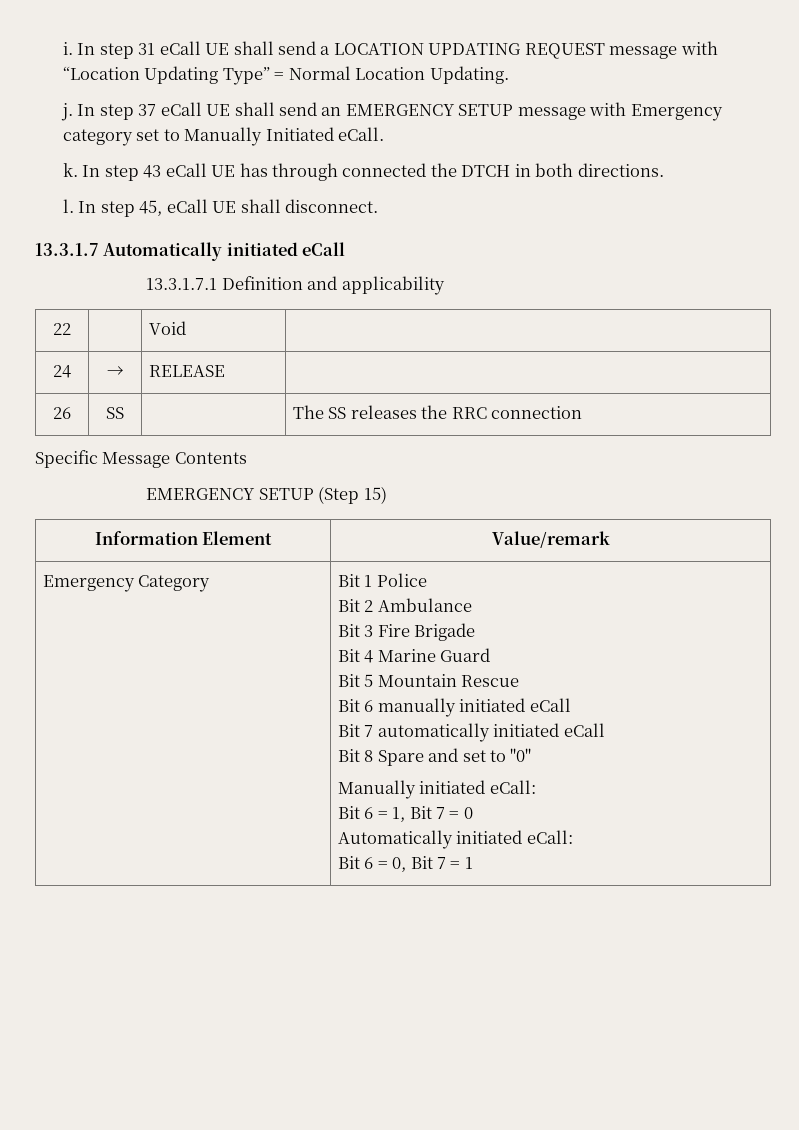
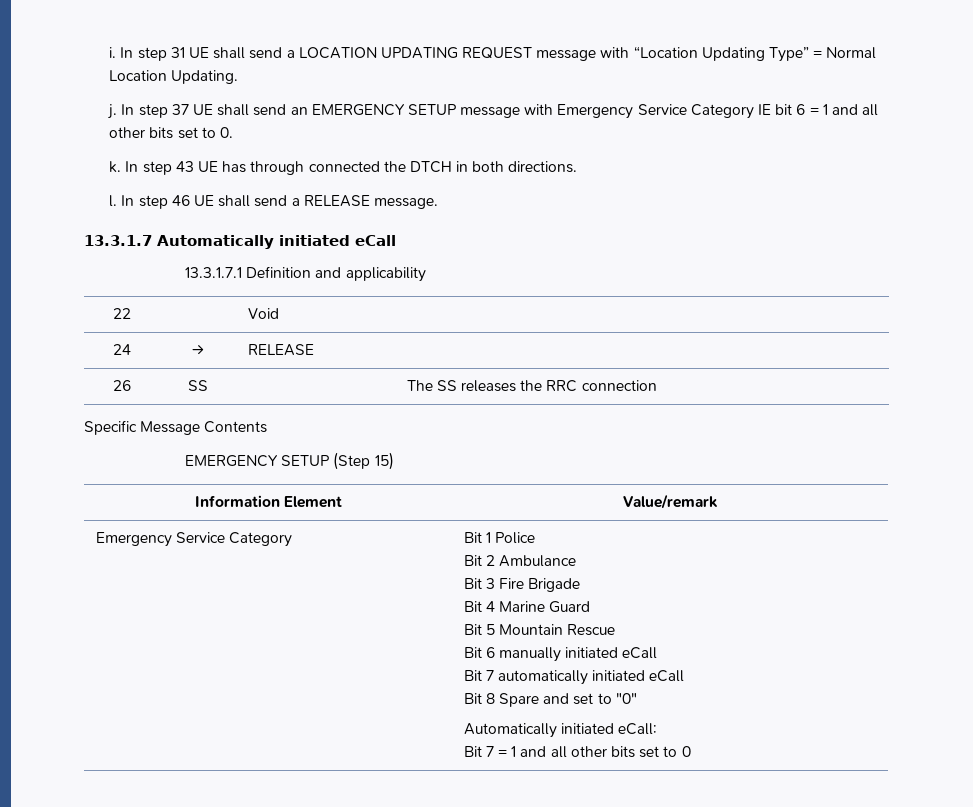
[159,41,201,55] eCall -> (185, 52) none
[160,102,202,116] eCall -> (189, 109) none
[62,127,385,146] category set to Manually Initiated eCall. -> [637,104,879,119] [109,127,233,139] Service Category IE bit 6 = 1 and all other bits set to 0.
[165,163,207,177] eCall -> (194, 166) none
[139,199,378,216] 45, eCall UE shall disconnect. -> [171,195,438,209] 46 UE shall send a RELEASE message.
(135, 583) none -> [175,532,225,543] Service
[337,780,536,799] [337,806,473,822] [337,830,573,849] [337,856,473,872] Manually initiated eCall: // Bit 6 = 1, Bit 7 = 0 // Automatically initiated eCall: // Bit 6 = 0, Bit 7 = 1 -> [463,723,658,738] [463,746,691,758] Automatically initiated eCall: // Bit 7 = 1 and all other bits set to 0

